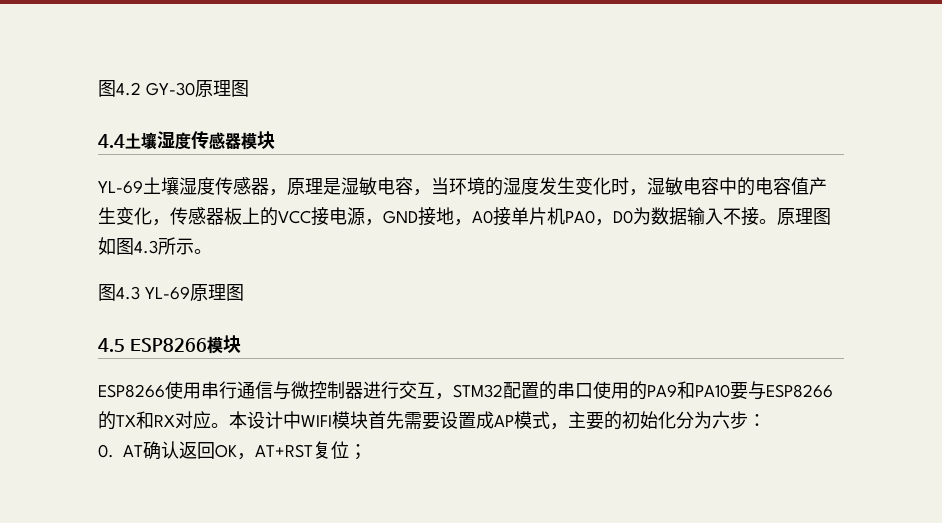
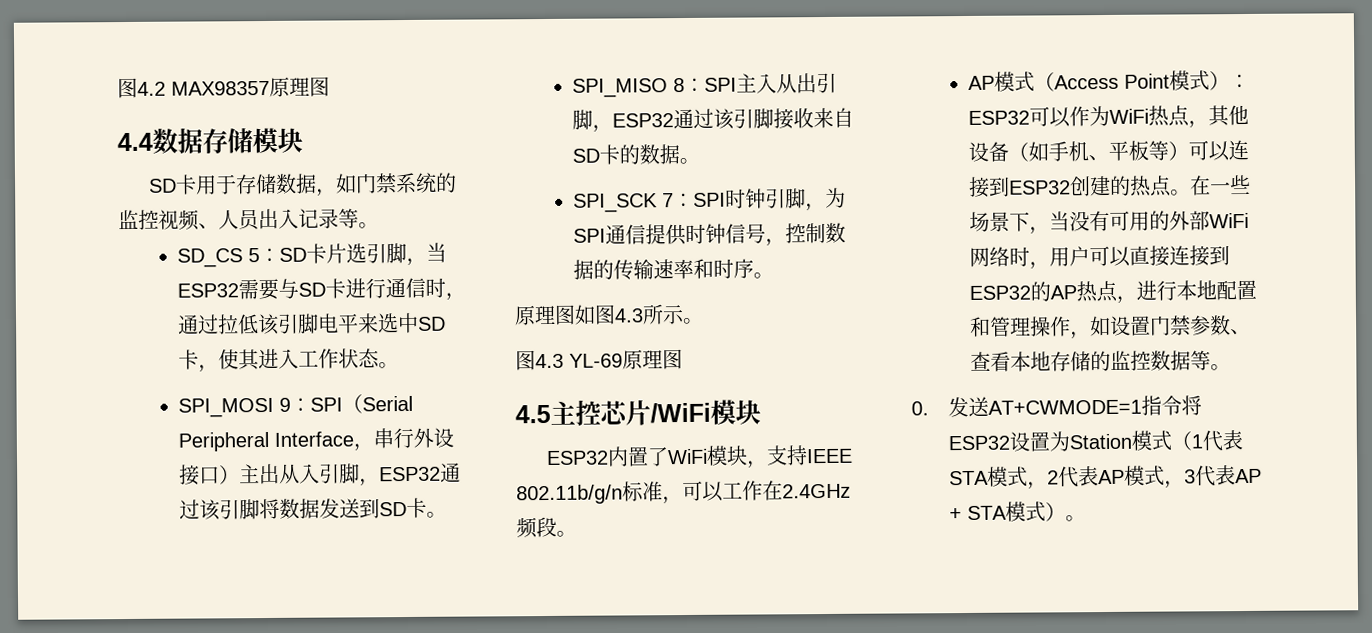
[145,82,195,96] GY-30 -> [171,80,270,96] MAX98357
[125,131,275,150] [98,177,827,196] [98,207,777,226] 土壤湿度传感器模块 // YL-69土壤湿度传感器，原理是湿敏电容，当环境的湿度发生变化时，湿敏电容中的电容值产生变化，传感器板上的VCC接电源，GND接地，A0接单片机PA0，D0为数据输入不接。 -> [152,127,303,154] [149,172,458,197] [118,208,379,231] [177,242,448,268] [177,277,467,301] [177,312,447,336] [178,348,400,373] [178,394,414,418] [178,427,455,452] [179,462,462,487] [179,497,448,521] [572,72,838,98] [572,107,855,133] [572,144,701,165] [573,187,847,213] [573,222,847,247] [573,258,775,280] 数据存储模块 // SD卡用于存储数据，如门禁系统的监控视频、人员出入记录等。 // SD_CS 5：SD卡片选引脚，当ESP32需要与SD卡进行通信时，通过拉低该引脚电平来选中SD卡，使其进入工作状态。 // SPI_MOSI 9：SPI（Serial Peripheral Interface，串行外设接口）主出从入引脚，ESP32通过该引脚将数据发送到SD卡。 // SPI_MISO 8：SPI主入从出引脚，ESP32通过该引脚接收来自SD卡的数据。 // SPI_SCK 7：SPI时钟引脚，为SPI通信提供时钟信号，控制数据的传输速率和时序。 //
[129,335,241,354] [98,381,833,400] [98,411,766,430] [98,441,367,460] ESP8266模块 // ESP8266使用串行通信与微控制器进行交互，STM32配置的串口使用的PA9和PA10要与ESP8266的TX和RX对应。本设计中WIFI模块首先需要设置成AP模式，主要的初始化分为六步： // 0. AT确认返回OK，AT+RST复位； -> [550,399,761,426] [546,445,854,469] [516,480,851,505] [516,516,577,539] [968,70,1251,92] [968,104,1250,129] [968,139,1250,162] [969,174,1252,198] [969,210,1250,235] [969,245,1231,270] [969,279,1258,304] [970,315,1252,340] [970,350,1232,372] [911,395,1203,418] [948,430,1244,452] [949,465,1263,490] [949,501,1087,522] 主控芯片/WiFi模块 // ESP32内置了WiFi模块，支持IEEE 802.11b/g/n标准，可以工作在2.4GHz频段。 // AP模式（Access Point模式）：ESP32可以作为WiFi热点，其他设备（如手机、平板等）可以连接到ESP32创建的热点。在一些场景下，当没有可用的外部WiFi网络时，用户可以直接连接到ESP32的AP热点，进行本地配置和管理操作，如设置门禁参数、查看本地存储的监控数据等。 // 0.发送AT+CWMODE=1指令将ESP32设置为Station模式（1代表STA模式，2代表AP模式，3代表AP + STA模式）。

